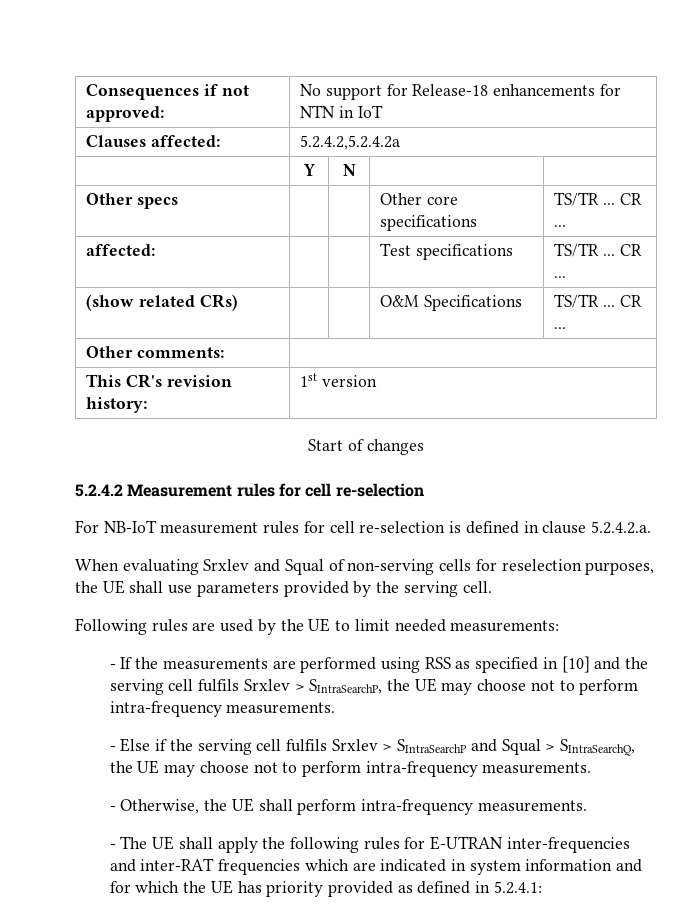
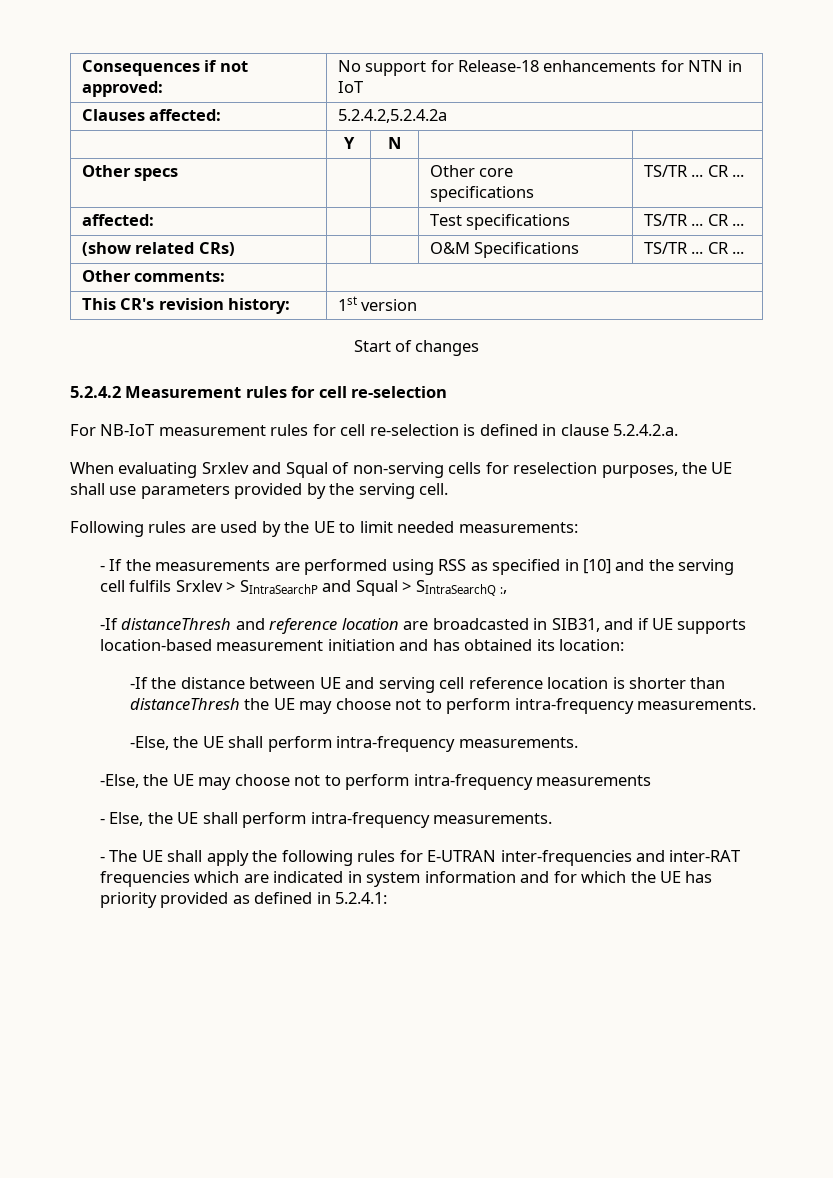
[309,678,639,695] [109,701,336,717] [109,738,636,756] [109,760,592,777] [109,799,200,814] SIntraSearchP, the UE may choose not to perform intra-frequency measurements. // - Else if the serving cell fulfils Srxlev > SIntraSearchP and Squal > SIntraSearchQ, the UE may choose not to perform intra-frequency measurements. // - Otherwise, -> [239,580,508,596] [99,618,747,634] [99,639,625,651] [129,677,726,693] [129,698,757,714] [129,736,578,752] [99,774,652,790] [99,812,144,826] SIntraSearchP and Squal > SIntraSearchQ :, // -If distanceThresh and reference location are broadcasted in SIB31, and if UE supports location-based measurement initiation and has obtained its location: // -If the distance between UE and serving cell reference location is shorter than distanceThresh the UE may choose not to perform intra-frequency measurements. // -Else, the UE shall perform intra-frequency measurements. // -Else, the UE may choose not to perform intra-frequency measurements // - Else,

